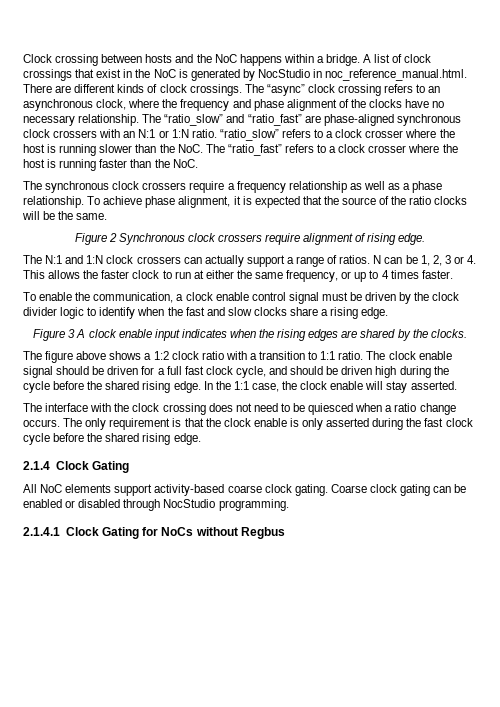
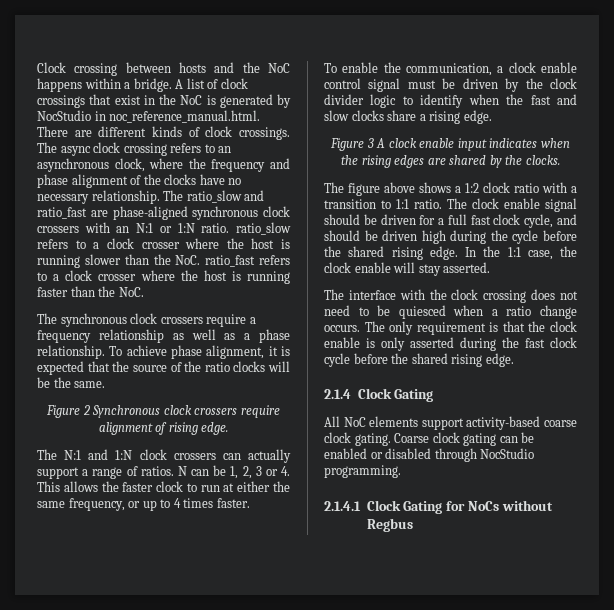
[266,84,305,96] “async” -> [60,146,91,156] async
[164,114,302,126] “ratio_slow” and “ratio_fast” -> [186,190,265,203] [37,207,87,219] ratio_slow and ratio_fast
[219,129,279,141] “ratio_slow” -> [236,222,292,235] ratio_slow
[205,144,282,156] The “ratio_fast” -> [205,255,256,267] ratio_fast

